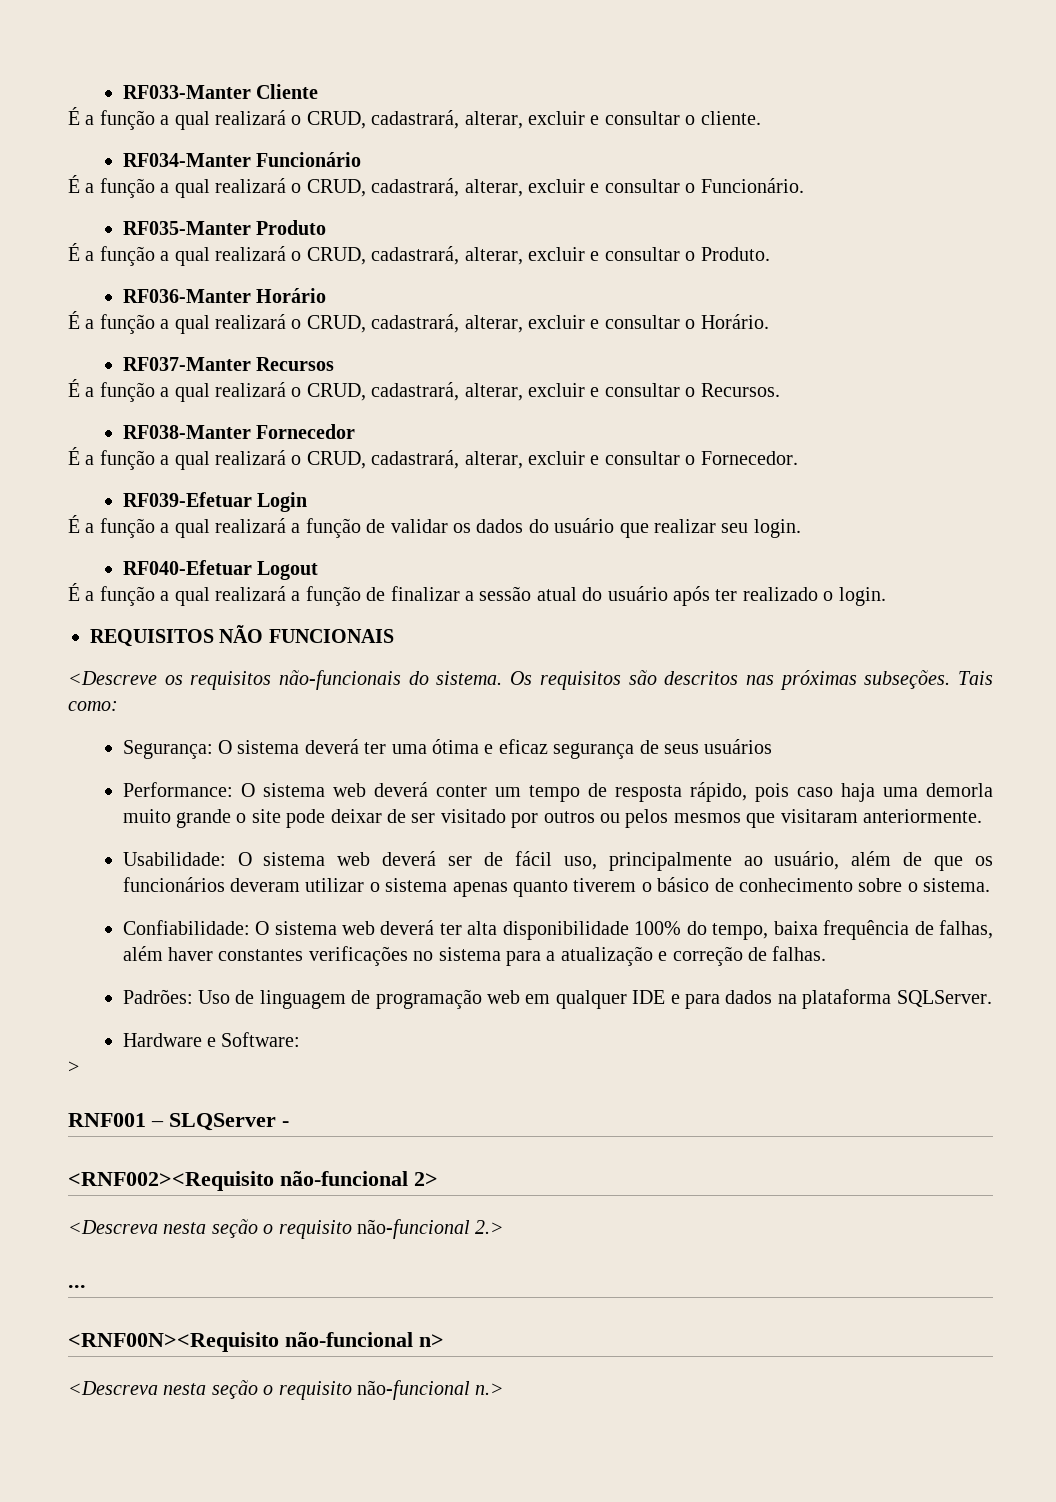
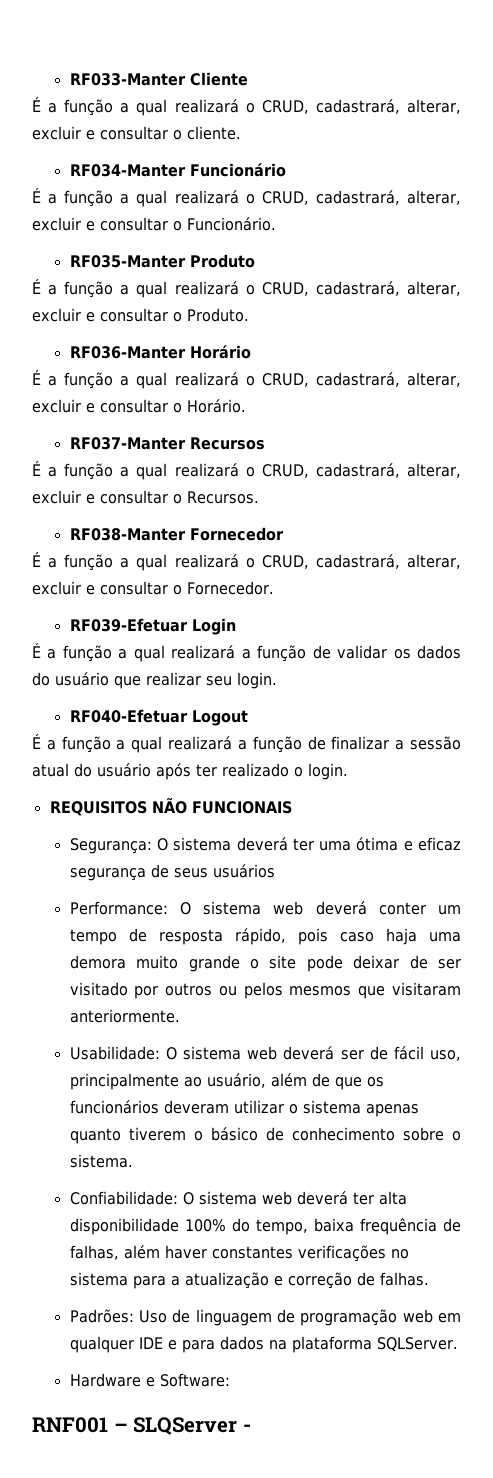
[68,670,994,690] [68,701,118,711] // <Descreve os requisitos não-funcionais do sistema. Os requisitos são descritos nas próximas subseções. Tais como: -> (292, 807) none
[926,783,993,797] demorla -> [69,955,126,969] demora
[68,1061,79,1073] // > -> (230, 1380) none
[68,1171,438,1191] [68,1219,505,1239] [68,1285,86,1288] [68,1332,444,1352] [68,1380,505,1400] // <RNF002><Requisito não-funcional 2> // <Descreva nesta seção o requisito não-funcional 2.> // ... // <RNF00N><Requisito não-funcional n> // <Descreva nesta seção o requisito não-funcional n.> -> (251, 1428) none

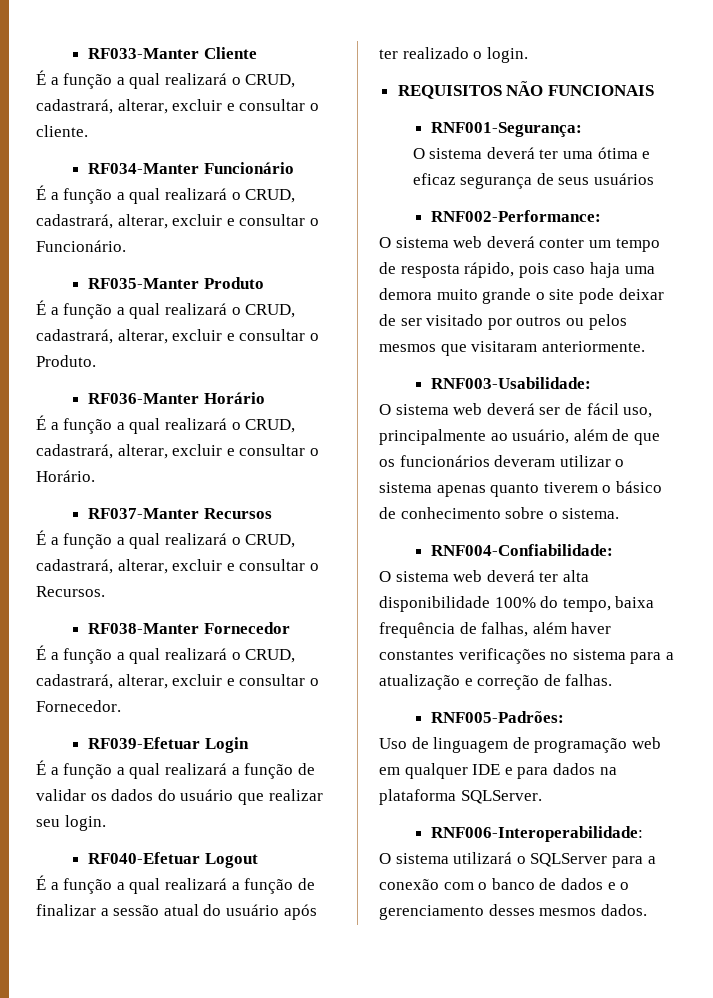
[69,838,152,854] Segurança: -> [431,122,583,137] RNF001-Segurança: //
[69,901,168,915] Performance: -> [431,210,602,222] RNF002-Performance: //
[69,1046,160,1060] Usabilidade: -> [431,377,592,389] RNF003-Usabilidade: //
[69,1191,178,1205] Confiabilidade: -> [431,544,614,556] RNF004-Confiabilidade: //
[69,1309,134,1323] Padrões: -> [431,711,565,723] RNF005-Padrões: //
[69,1373,230,1387] [32,1417,251,1435] Hardware e Software: // RNF001 – SLQServer - -> [431,826,644,842] [379,852,656,868] [379,878,630,890] [379,904,647,920] RNF006-Interoperabilidade: // O sistema utilizará o SQLServer para a conexão com o banco de dados e o gerenciamento desses mesmos dados.

